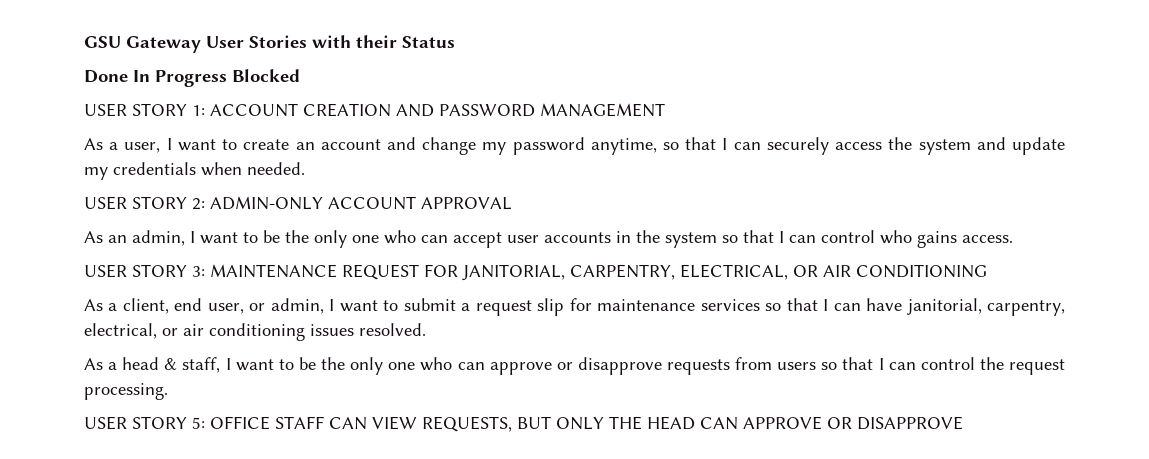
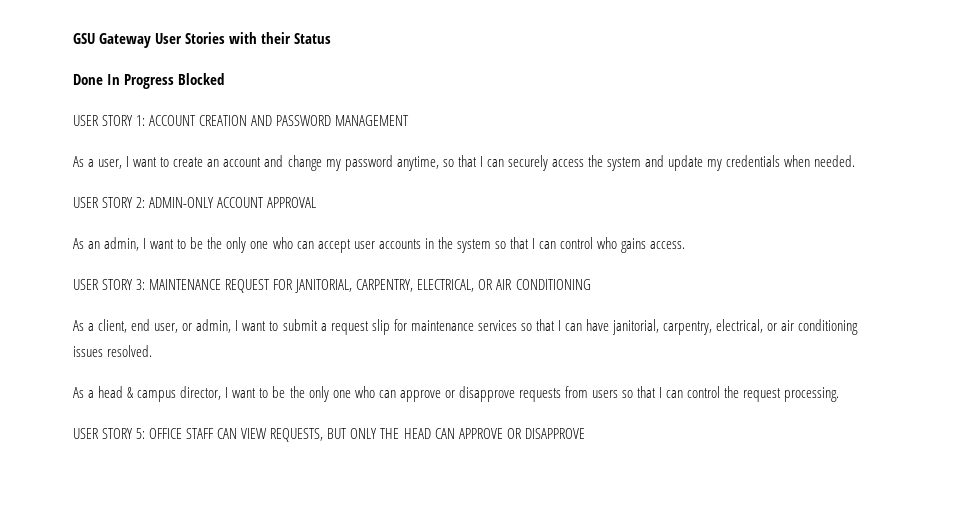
[182,357,221,373] staff, -> [137,386,222,402] campus director,

